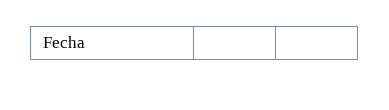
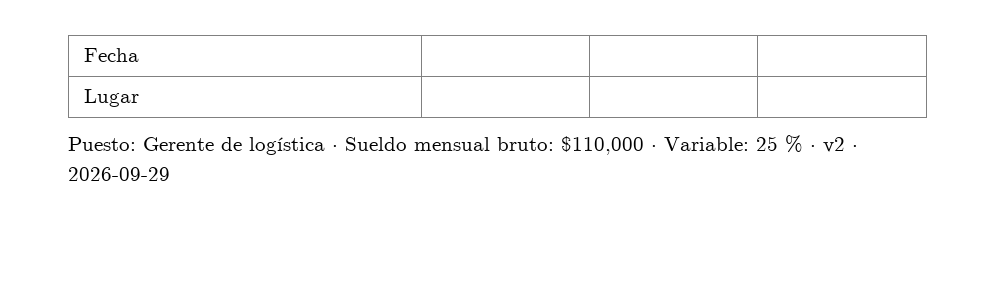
(86, 42) none -> [83,89,139,107] [68,135,858,155] [68,167,170,181] | // Lugar | | | // Puesto: Gerente de logística · Sueldo mensual bruto: $110,000 · Variable: 25 % · v2 · 2026-09-29

